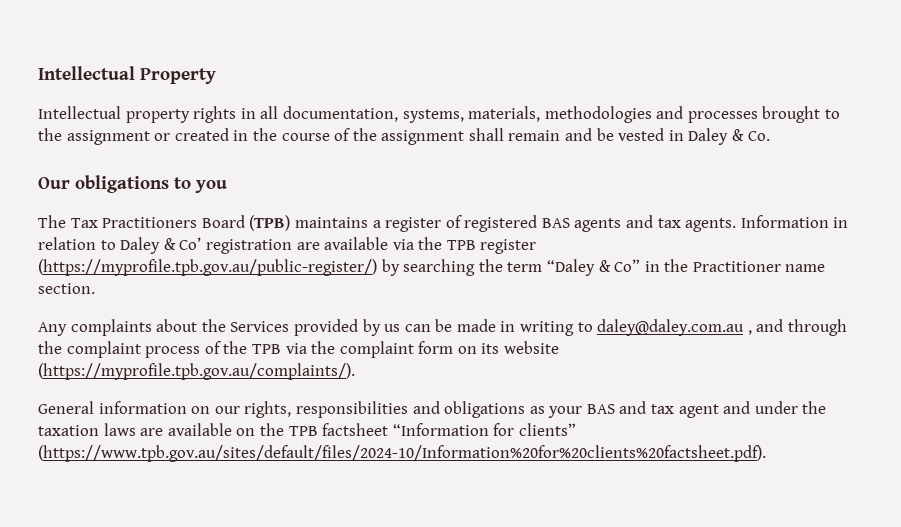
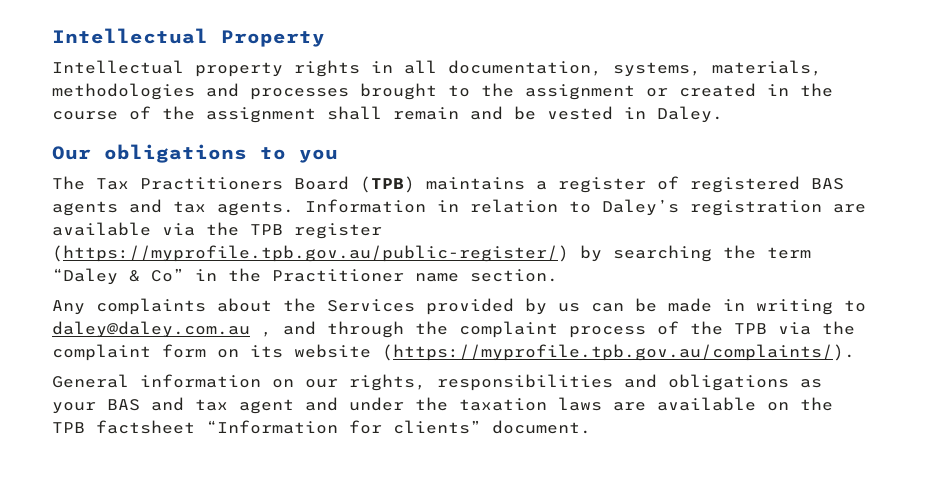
[688,128,770,145] Daley & Co. -> [657,106,723,123] Daley.
[120,237,202,254] Daley & Co’ -> [602,199,679,216] Daley’s
[38,445,766,462] (https://www.tpb.gov.au/sites/default/files/2024-10/Information%20for%20clients%20factsheet.pdf). -> [492,420,591,434] document.

